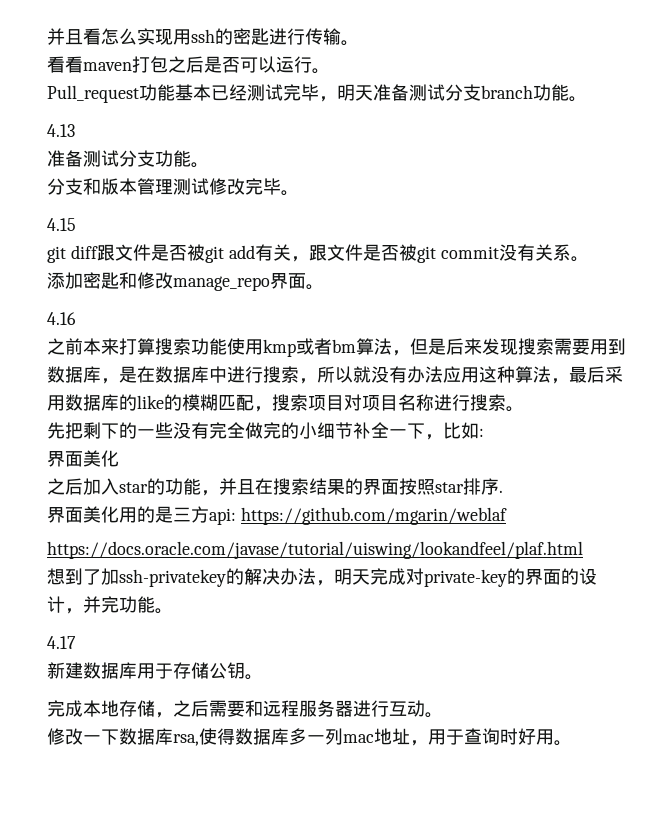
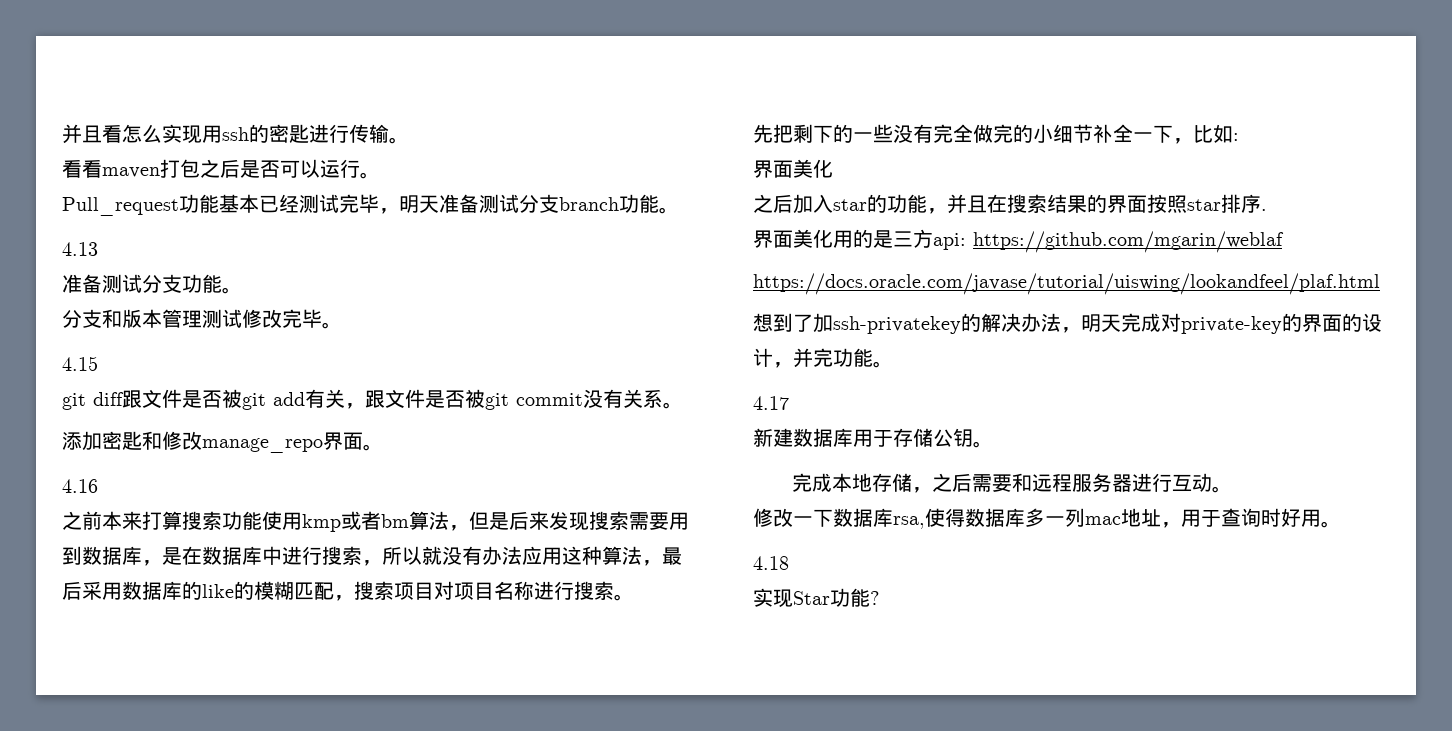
(572, 743) none -> [753,556,789,570] [753,588,879,608] // 4.18 // 实现Star功能?

